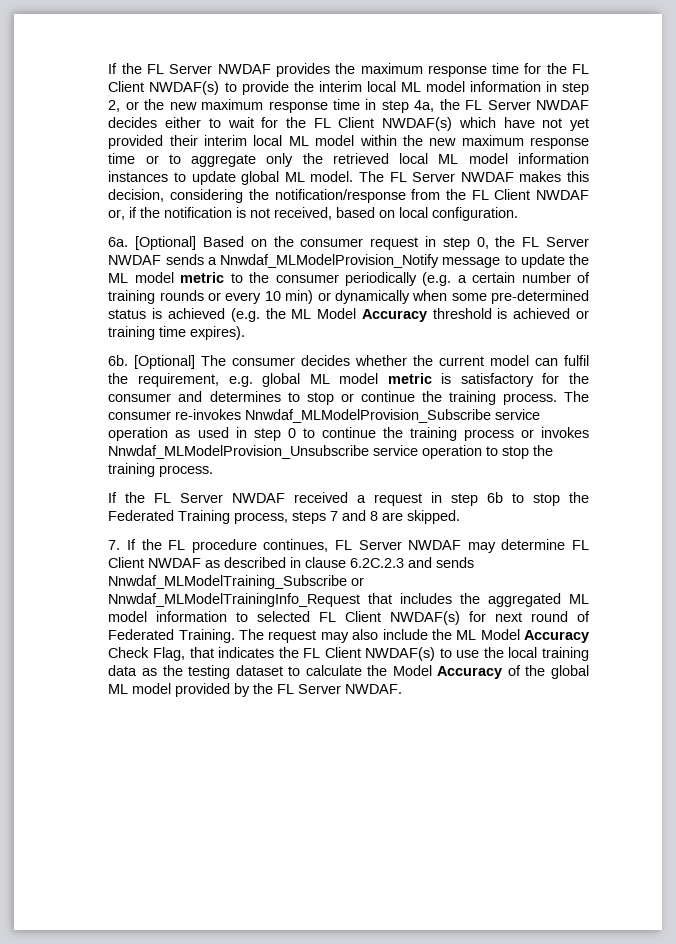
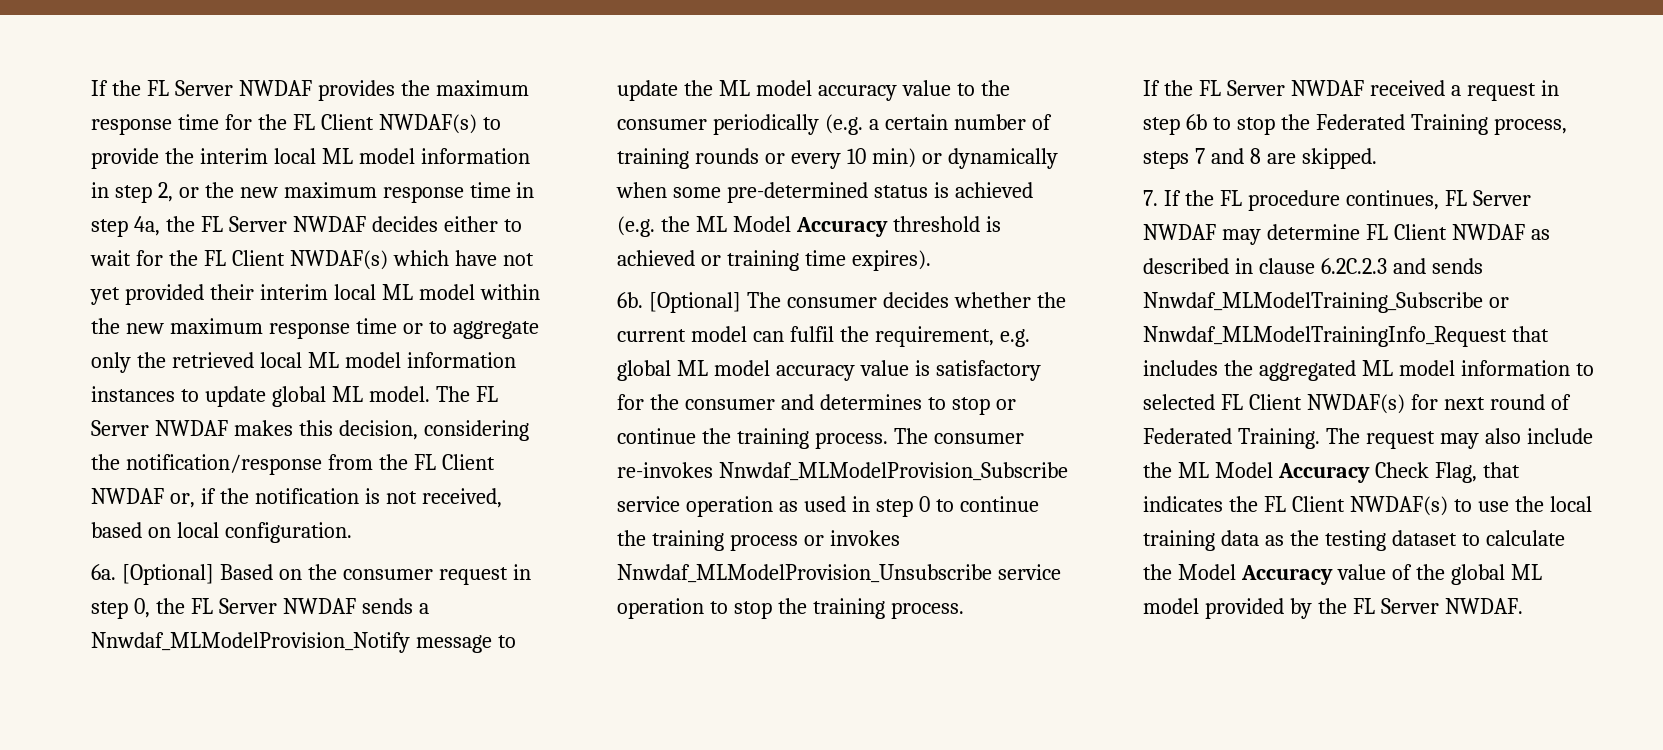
[180,272,225,283] metric -> [817,80,951,101] accuracy value
[387,373,432,384] metric -> [775,360,909,381] accuracy value
(503, 672) none -> [1336,564,1386,580] value

